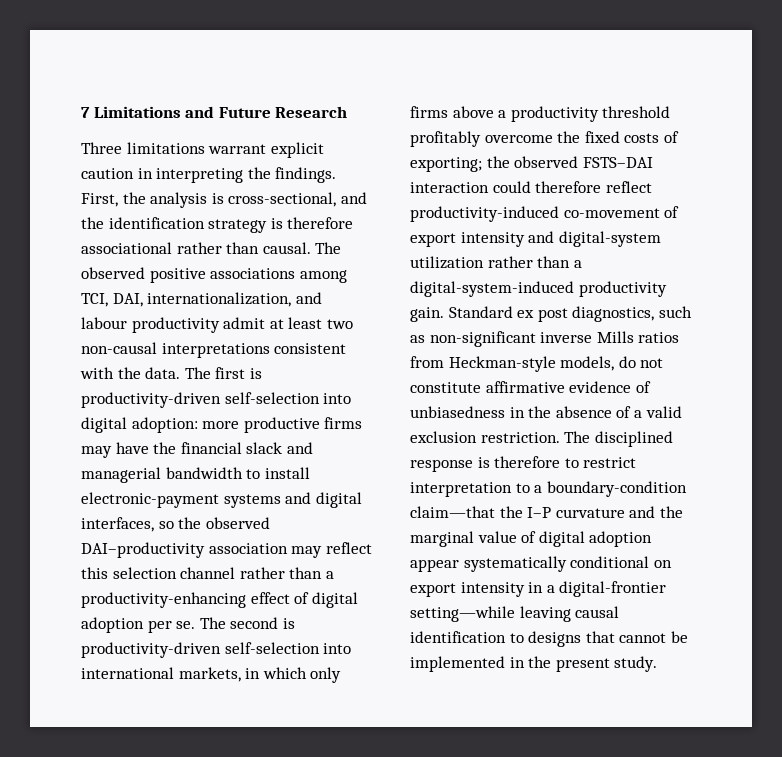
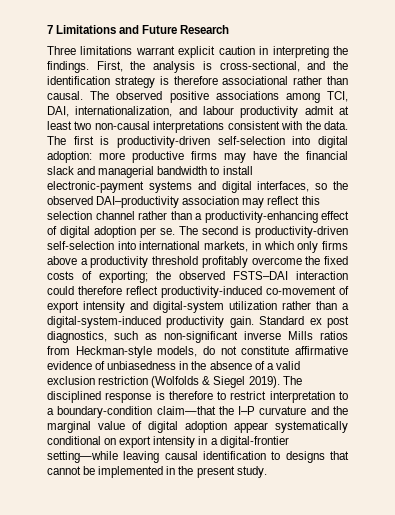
[480,432,560,443] restriction. -> [98,376,280,388] restriction (Wolfolds & Siegel 2019).

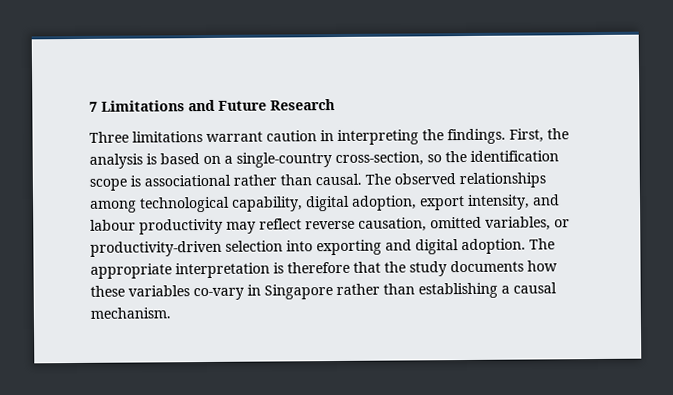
[178,46,216,58] explicit -> (263, 136) none
[219,61,348,72] [47,76,218,88] cross-sectional, and the identification strategy is therefore -> [160,150,559,168] [89,175,141,191] based on a single-country cross-section, so the identification scope is
[169,91,348,103] [47,106,349,118] [47,121,348,133] [47,136,348,148] [47,151,348,163] [47,166,253,178] [47,181,348,193] [47,196,320,208] [47,211,349,223] [47,226,348,238] [47,241,349,253] [47,256,348,268] [47,271,348,283] [47,286,349,298] [47,301,349,313] [47,316,349,328] [47,331,348,343] [47,346,348,358] [47,361,300,370] [47,376,302,388] [47,391,348,403] [47,406,348,418] [47,421,348,433] [47,436,289,448] [47,451,349,463] [47,466,267,478] positive associations among TCI, DAI, internationalization, and labour productivity admit at least two non-causal interpretations consistent with the data. The first is productivity-driven self-selection into digital adoption: more productive firms may have the financial slack and managerial bandwidth to install electronic-payment systems and digital interfaces, so the observed DAI–productivity association may reflect this selection channel rather than a productivity-enhancing effect of digital adoption per se. The second is productivity-driven self-selection into international markets, in which only firms above a productivity threshold profitably overcome the fixed costs of exporting; the observed FSTS–DAI interaction could therefore reflect productivity-induced co-movement of export intensity and digital-system utilization rather than a digital-system-induced productivity gain. Standard ex post diagnostics, such as non-significant inverse Mills ratios from Heckman-style models, do not constitute affirmative evidence of unbiasedness in the absence of a valid exclusion restriction (Wolfolds & Siegel 2019). The disciplined response is therefore to restrict interpretation to a boundary-condition claim—that the I–P curvature and the marginal value of digital adoption appear systematically conditional on export intensity in a digital-frontier setting—while leaving causal identification to designs that cannot be implemented in the present study. -> [459,172,546,189] [90,194,560,213] [90,216,570,235] [90,238,555,257] [90,260,558,279] [90,282,557,301] [90,307,171,319] relationships among technological capability, digital adoption, export intensity, and labour productivity may reflect reverse causation, omitted variables, or productivity-driven selection into exporting and digital adoption. The appropriate interpretation is therefore that the study documents how these variables co-vary in Singapore rather than establishing a causal mechanism.

